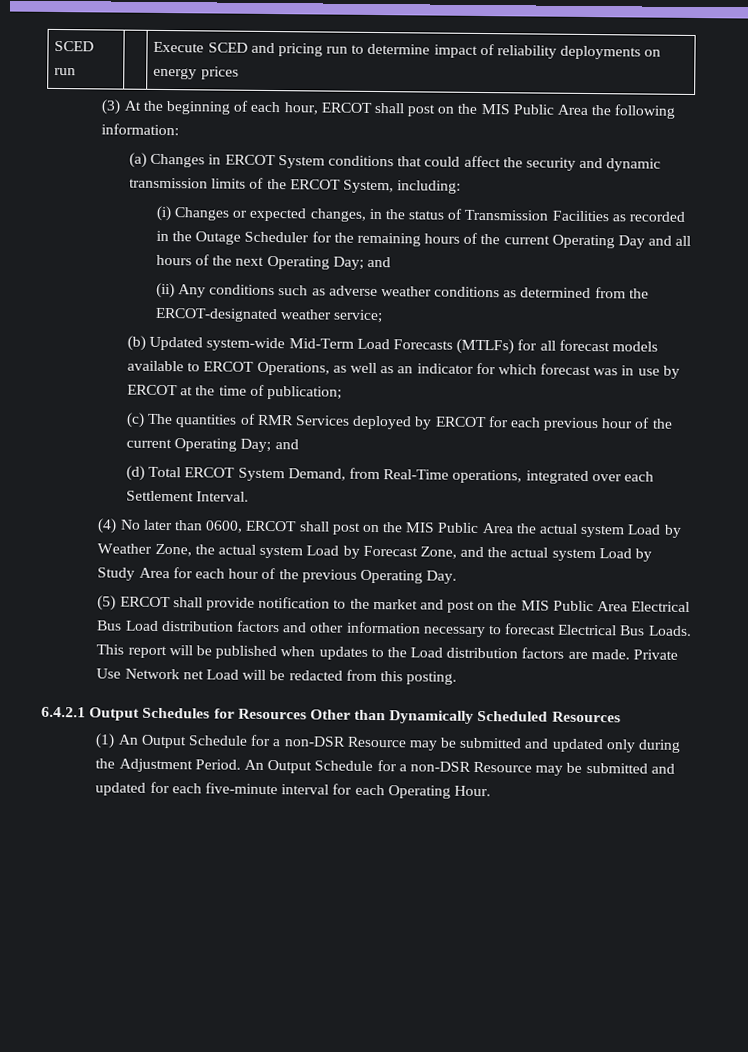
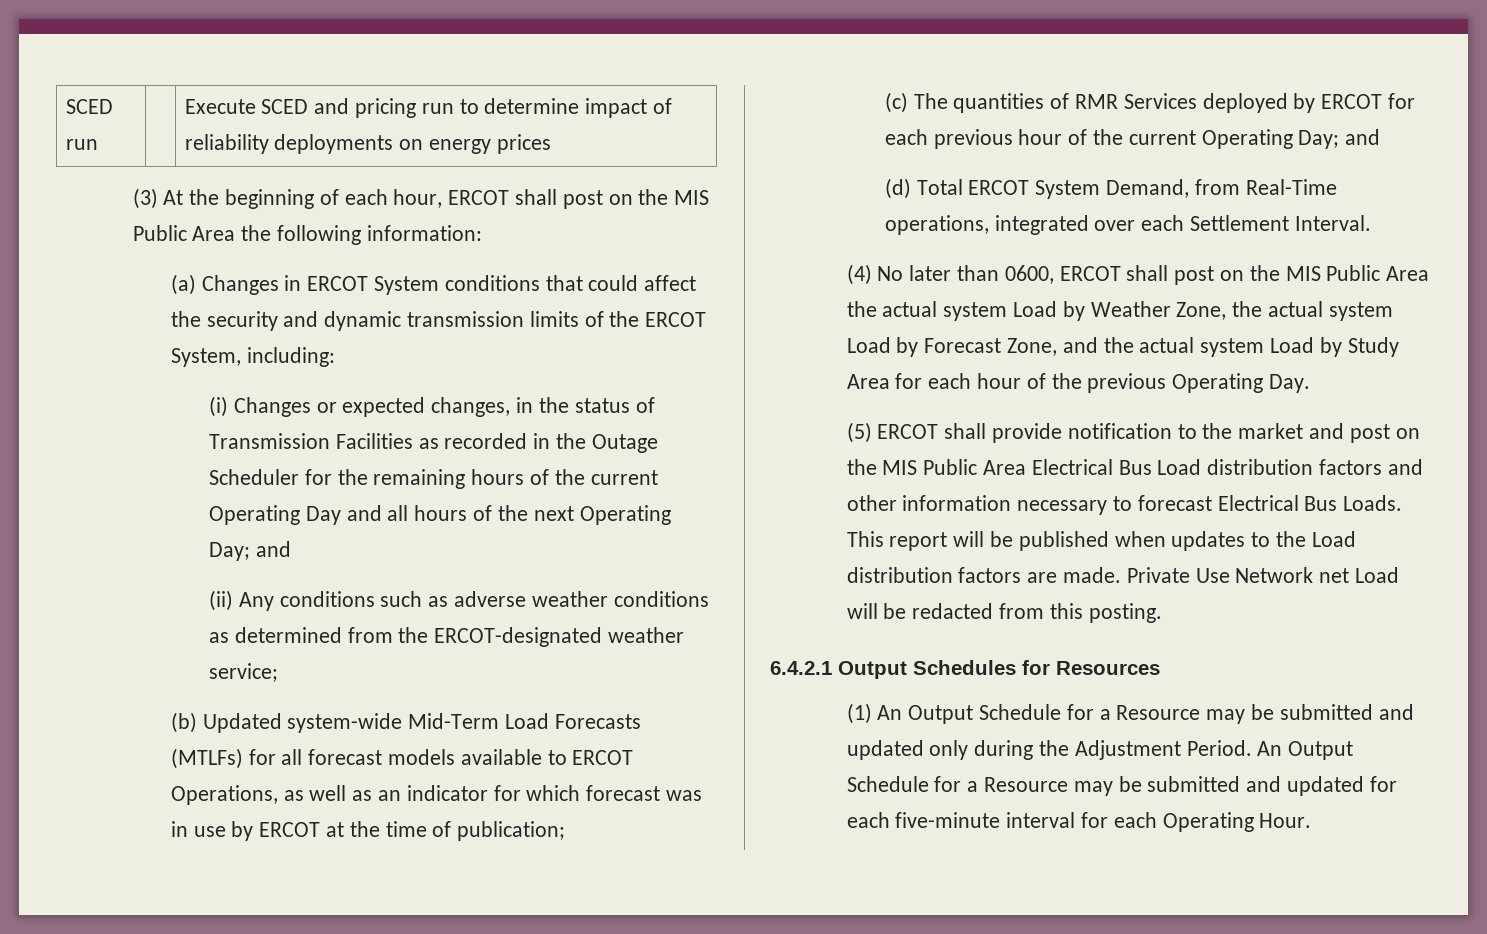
[309,709,621,724] Other than Dynamically Scheduled Resources -> (1160, 668) none
[283,736,346,747] non-DSR -> (1111, 714) none
[409,761,471,772] non-DSR -> (979, 786) none

